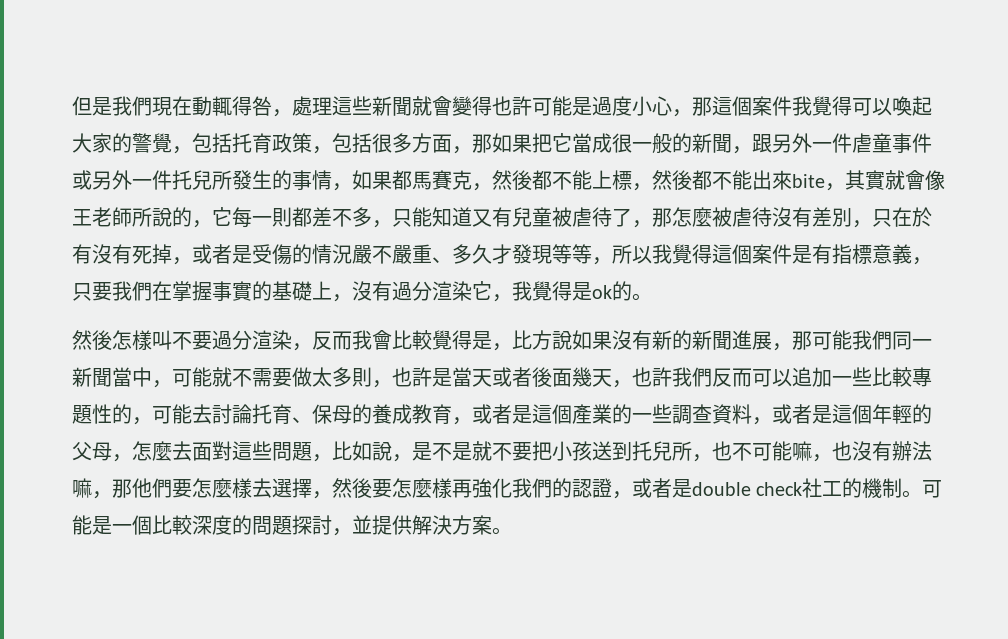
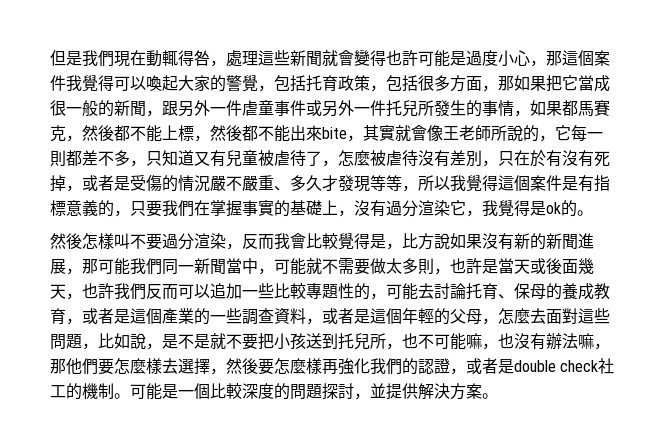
[412,207,432,227] 能 -> (162, 158) none
[652,208,672,227] 那 -> (338, 163) none
(912, 254) none -> [98,200,114,217] 的
[512,367,532,387] 者 -> (546, 266) none

